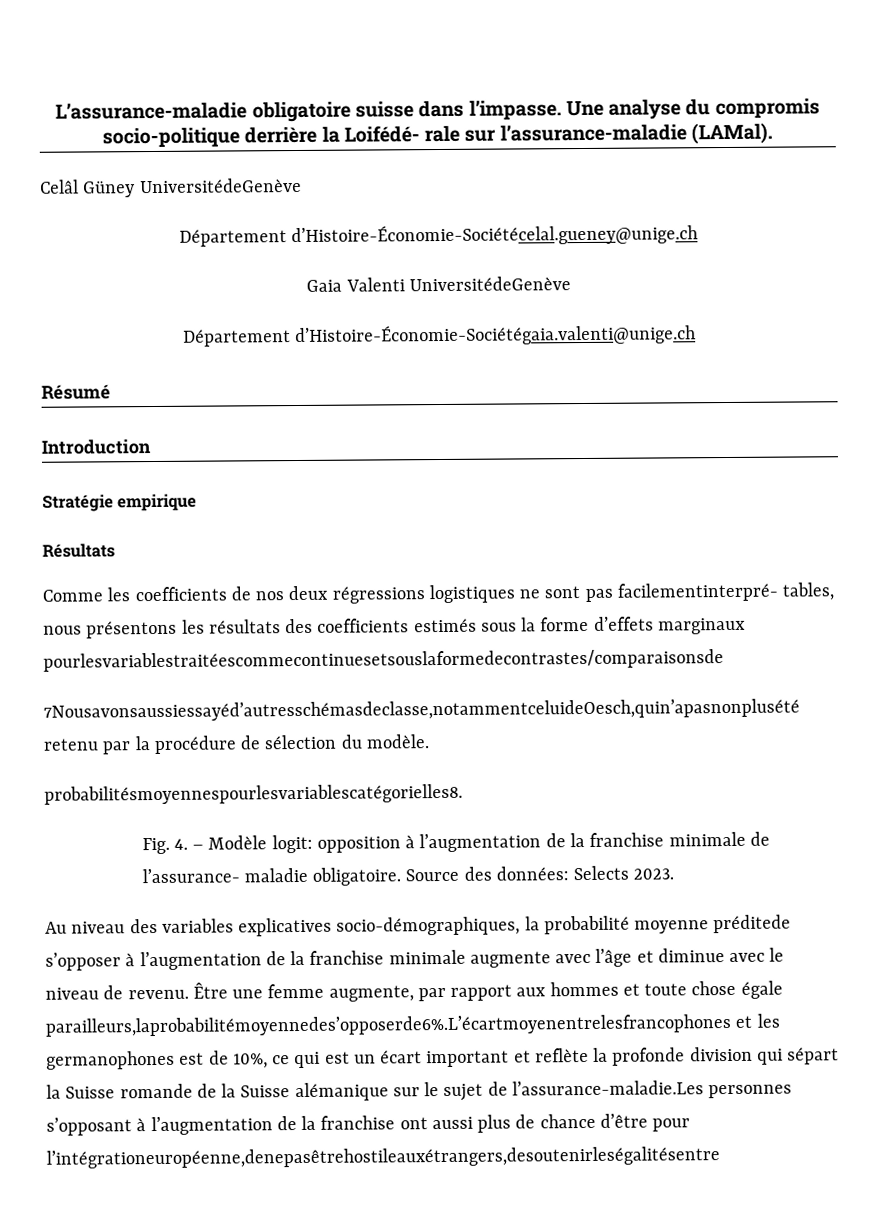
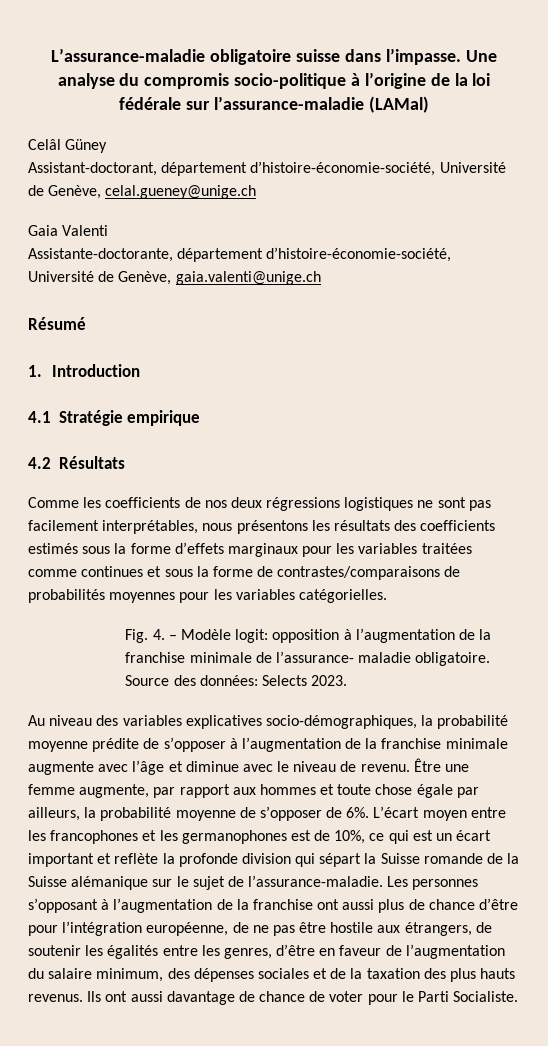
[244,125,461,144] derrière la Loifédé- rale -> [351,72,491,89] [119,97,182,110] à l’origine de la loi fédérale
[690,122,773,145] (LAMal). -> [368,96,429,113] (LAMal)
[139,177,302,194] [178,223,699,247] [306,276,571,292] [182,323,697,347] UniversitédeGenève // Département d’Histoire-Économie-Sociétécelal.gueney@unige.ch // Gaia Valenti UniversitédeGenève // Département d’Histoire-Économie-Sociétégaia.valenti@unige.ch -> [28,161,506,176] [28,185,257,199] [28,225,109,236] [28,247,452,262] [28,271,321,285] // Assistant-doctorant, département d’histoire-économie-société, Université de Genève, celal.gueney@unige.ch // Gaia Valenti // Assistante-doctorante, département d’histoire-économie-société, Université de Genève, gaia.valenti@unige.ch
(111, 392) none -> [28,365,42,377] 1.
(151, 447) none -> [28,411,51,423] 4.1
(198, 502) none -> [28,457,51,469] 4.2
[616,582,835,602] facilementinterpré- tables, -> [28,520,199,534] facilement interprétables,
[43,649,724,672] [43,698,800,722] [43,734,429,755] [44,783,463,805] pourlesvariablestraitéescommecontinuesetsouslaformedecontrastes/comparaisonsde // 7Nousavonsaussiessayéd’autresschémasdeclasse,notammentceluideOesch,quin’apasnonplusété retenu par la procédure de sélection du modèle. // probabilitésmoyennespourlesvariablescatégorielles8. -> [302,543,472,557] [28,566,461,580] [28,589,387,603] pour les variables traitées comme continues et sous la forme de contrastes/comparaisons de probabilités moyennes pour les variables catégorielles.
[713,914,792,934] préditede -> [92,738,160,752] prédite de
[45,1013,731,1037] parailleurs,laprobabilitémoyennedes’opposerde6%.L’écartmoyenentrelesfrancophones -> [456,787,479,798] [28,806,506,821] [28,830,139,844] par ailleurs, la probabilité moyenne de s’opposer de 6%. L’écart moyen entre les francophones
[511,1080,704,1096] l’assurance-maladie.Les -> [248,875,409,887] l’assurance-maladie. Les
[46,1146,720,1169] l’intégrationeuropéenne,denepasêtrehostileauxétrangers,desoutenirleségalitésentre -> [62,921,492,936] [28,944,505,959] [28,968,516,982] [28,991,519,1005] l’intégration européenne, de ne pas être hostile aux étrangers, de soutenir les égalités entre les genres, d’être en faveur de l’augmentation du salaire minimum, des dépenses sociales et de la taxation des plus hauts revenus. Ils ont aussi davantage de chance de voter pour le Parti Socialiste.

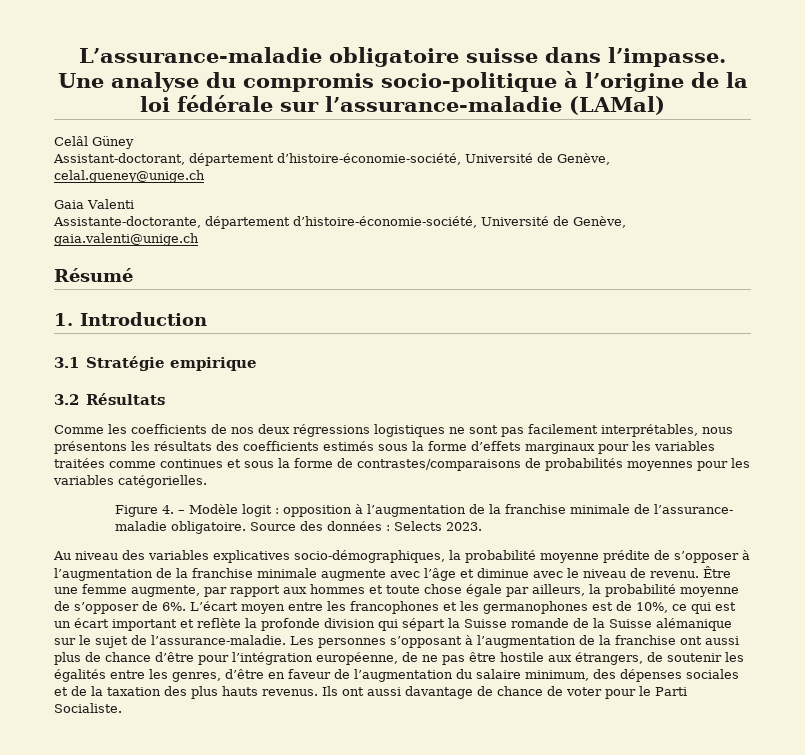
[28,411,51,423] 4.1 -> [54,357,79,368] 3.1
[28,457,51,469] 4.2 -> [54,394,79,405] 3.2
[125,629,149,643] Fig. -> [114,505,158,517] Figure
[235,629,269,643] logit: -> [241,504,279,517] logit :
[199,675,258,686] données: -> [326,521,390,531] données :

